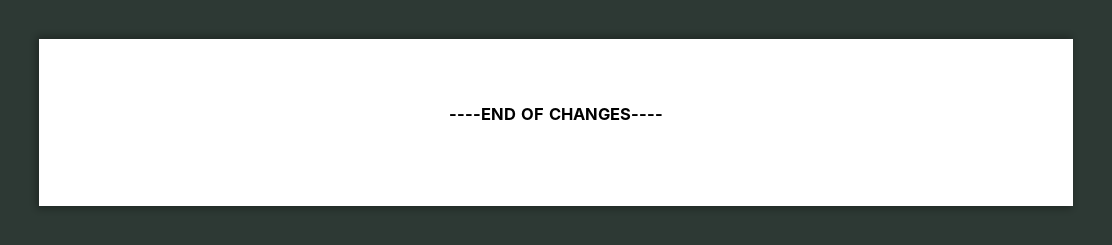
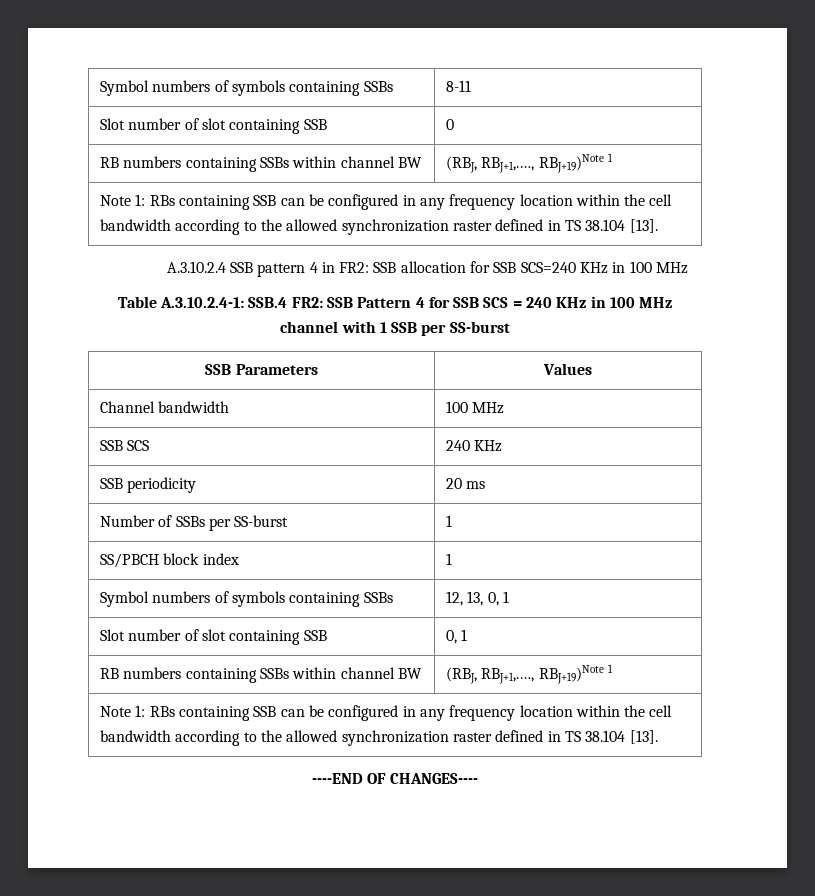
(449, 114) none -> [99,80,393,96] [445,80,471,92] [99,118,327,134] [445,119,454,130] [99,156,422,172] [445,153,613,173] [99,194,673,210] [99,219,658,235] [166,261,689,277] [117,296,673,308] [280,321,510,336] [205,364,318,375] [543,363,592,375] [99,401,230,413] [445,401,505,414] [99,440,150,451] [445,440,503,452] [99,477,197,493] [445,478,486,489] [99,515,289,531] [445,515,452,527] [99,553,239,568] [445,553,452,565] [99,591,393,607] [445,591,509,606] [99,629,327,645] [445,629,468,644] [99,667,422,683] [445,664,613,684] [99,705,673,721] [99,730,658,746] Symbol numbers of symbols containing SSBs | 8-11 // Slot number of slot containing SSB | 0 // RB numbers containing SSBs within channel BW | (RBJ, RBJ+1,.…, RBJ+19)Note 1 // Note 1: RBs containing SSB can be configured in any frequency location within the cell bandwidth according to the allowed synchronization raster defined in TS 38.104 [13]. // A.3.10.2.4 SSB pattern 4 in FR2: SSB allocation for SSB SCS=240 KHz in 100 MHz // Table A.3.10.2.4-1: SSB.4 FR2: SSB Pattern 4 for SSB SCS = 240 KHz in 100 MHz channel with 1 SSB per SS-burst // SSB Parameters | Values // Channel bandwidth | 100 MHz // SSB SCS | 240 KHz // SSB periodicity | 20 ms // Number of SSBs per SS-burst | 1 // SS/PBCH block index | 1 // Symbol numbers of symbols containing SSBs | 12, 13, 0, 1 // Slot number of slot containing SSB | 0, 1 // RB numbers containing SSBs within channel BW | (RBJ, RBJ+1,.…, RBJ+19)Note 1 // Note 1: RBs containing SSB can be configured in any frequency location within the cell bandwidth according to the allowed synchronization raster defined in TS 38.104 [13]. //

